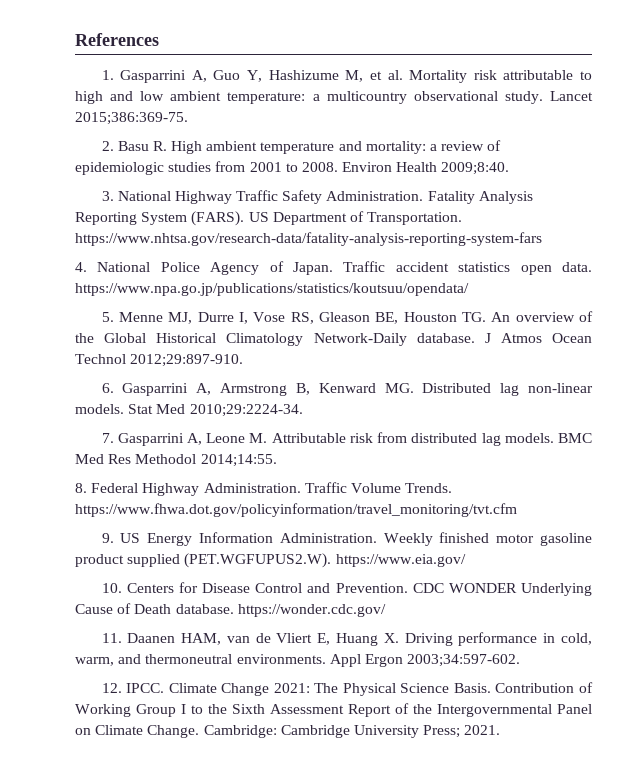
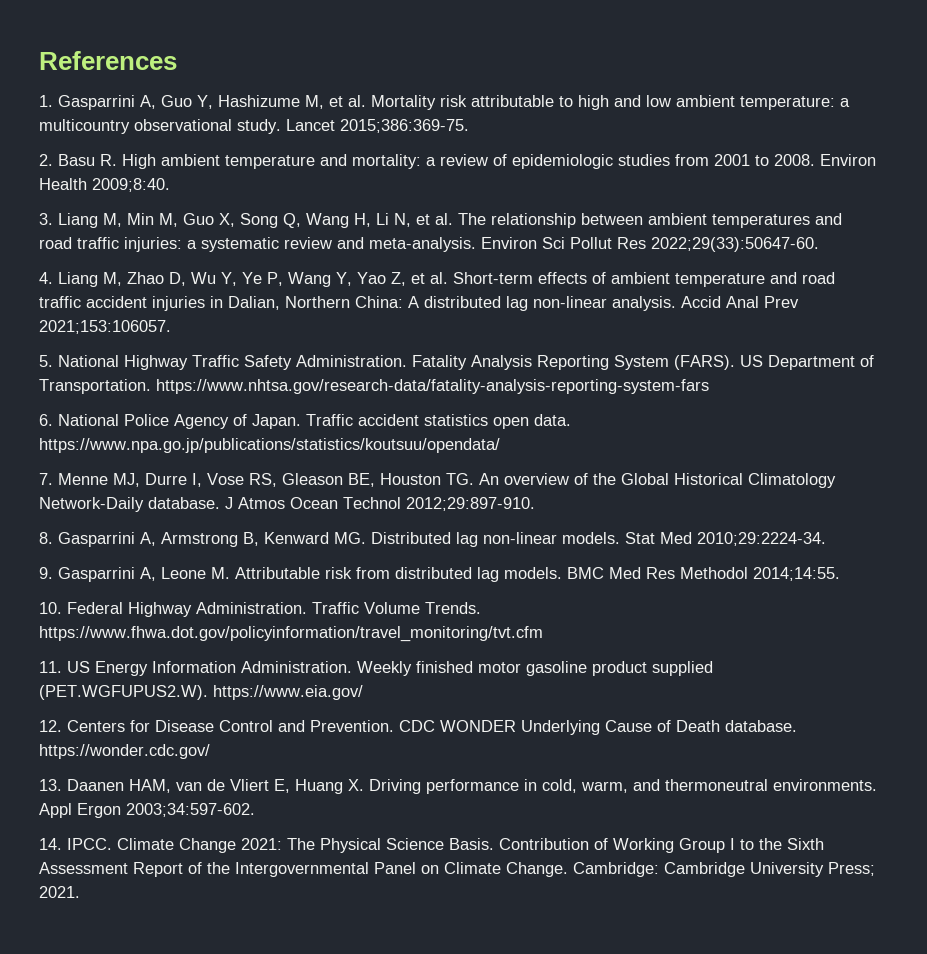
(114, 196) none -> [58,213,842,228] [39,237,819,252] [39,272,835,287] [39,296,799,311] [39,320,171,334] [39,355,53,367] Liang M, Min M, Guo X, Song Q, Wang H, Li N, et al. The relationship between ambient temperatures and road traffic injuries: a systematic review and meta-analysis. Environ Sci Pollut Res 2022;29(33):50647-60. // 4. Liang M, Zhao D, Wu Y, Ye P, Wang Y, Yao Z, et al. Short-term effects of ambient temperature and road traffic accident injuries in Dalian, Northern China: A distributed lag non-linear analysis. Accid Anal Prev 2021;153:106057. // 5.
[75,262,87,272] 4. -> [39,414,53,426] 6.
[101,312,114,322] 5. -> [39,473,53,485] 7.
[101,383,114,393] 6. -> [39,532,53,544] 8.
[101,433,114,443] 7. -> [39,567,53,579] 9.
[75,483,87,493] 8. -> [39,602,62,614] 10.
[101,533,114,543] 9. -> [39,661,62,673] 11.
[101,583,122,593] 10. -> [39,720,62,732] 12.
[101,633,122,643] 11. -> [39,779,62,791] 13.
[101,683,122,693] 12. -> [39,838,62,850] 14.

